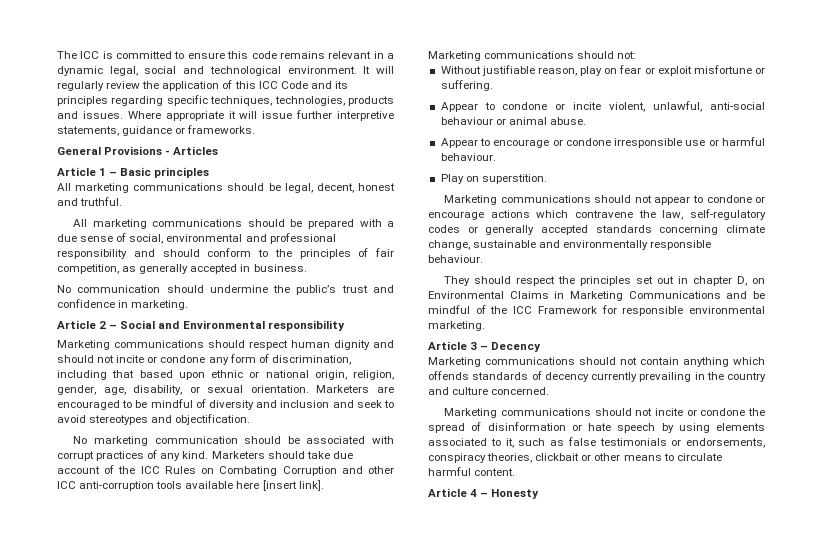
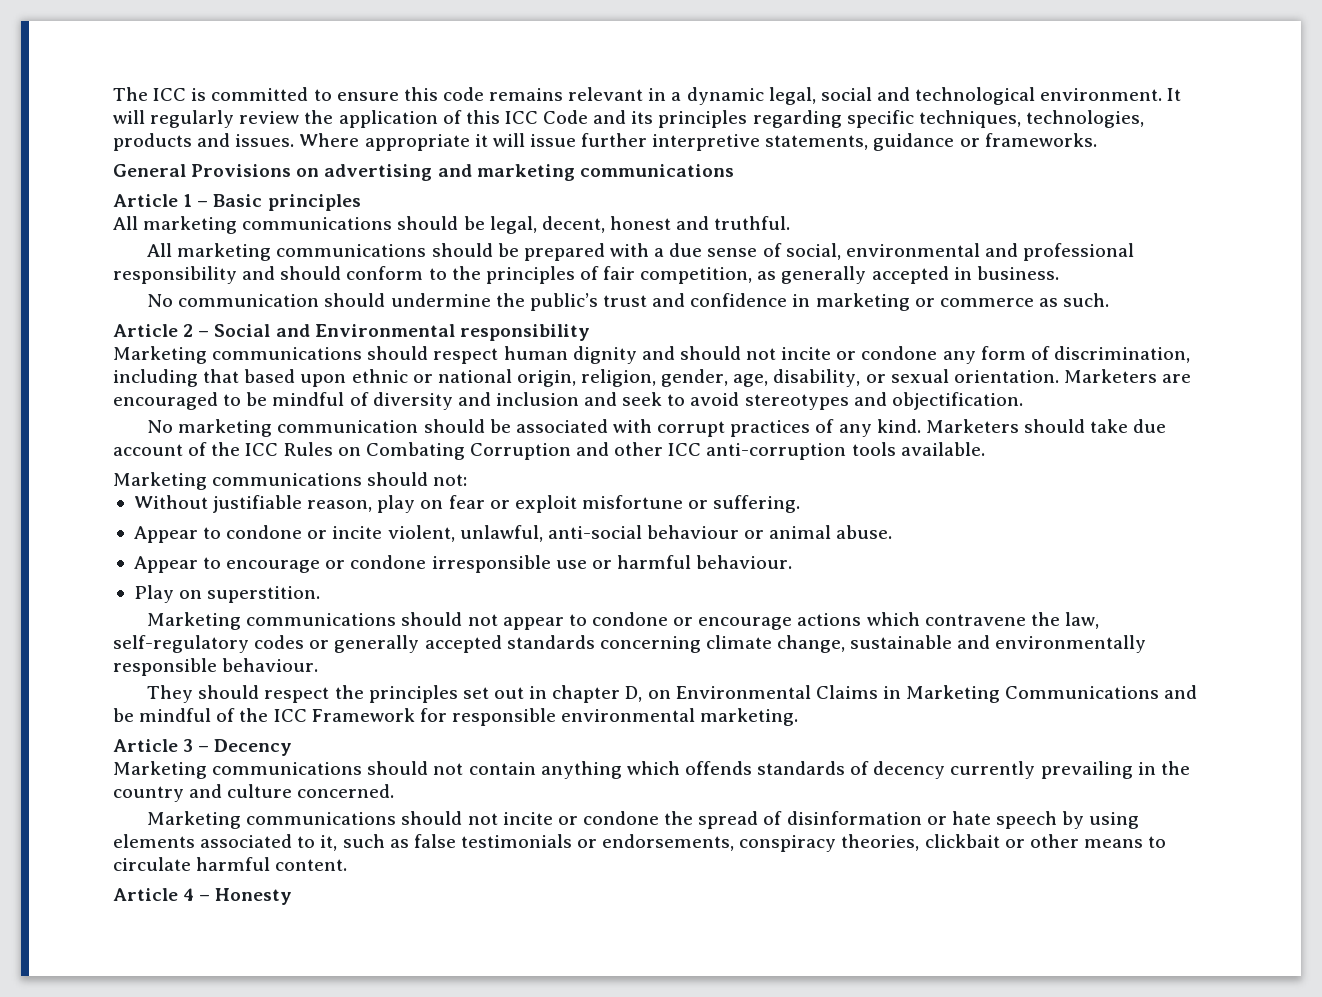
[165,146,219,155] - Articles -> [296,164,734,181] on advertising and marketing communications
[131,300,189,310] marketing. -> [815,293,1110,311] marketing or commerce as such.
[185,480,324,491] available here [insert link]. -> [900,442,985,456] available.

